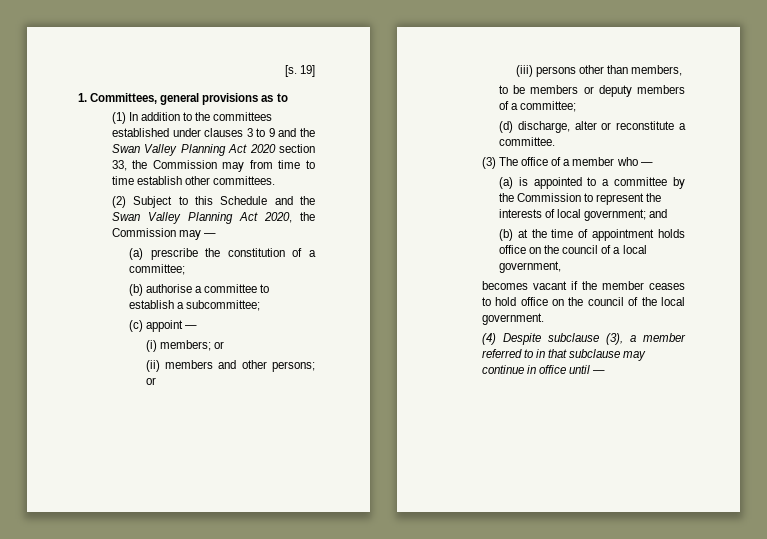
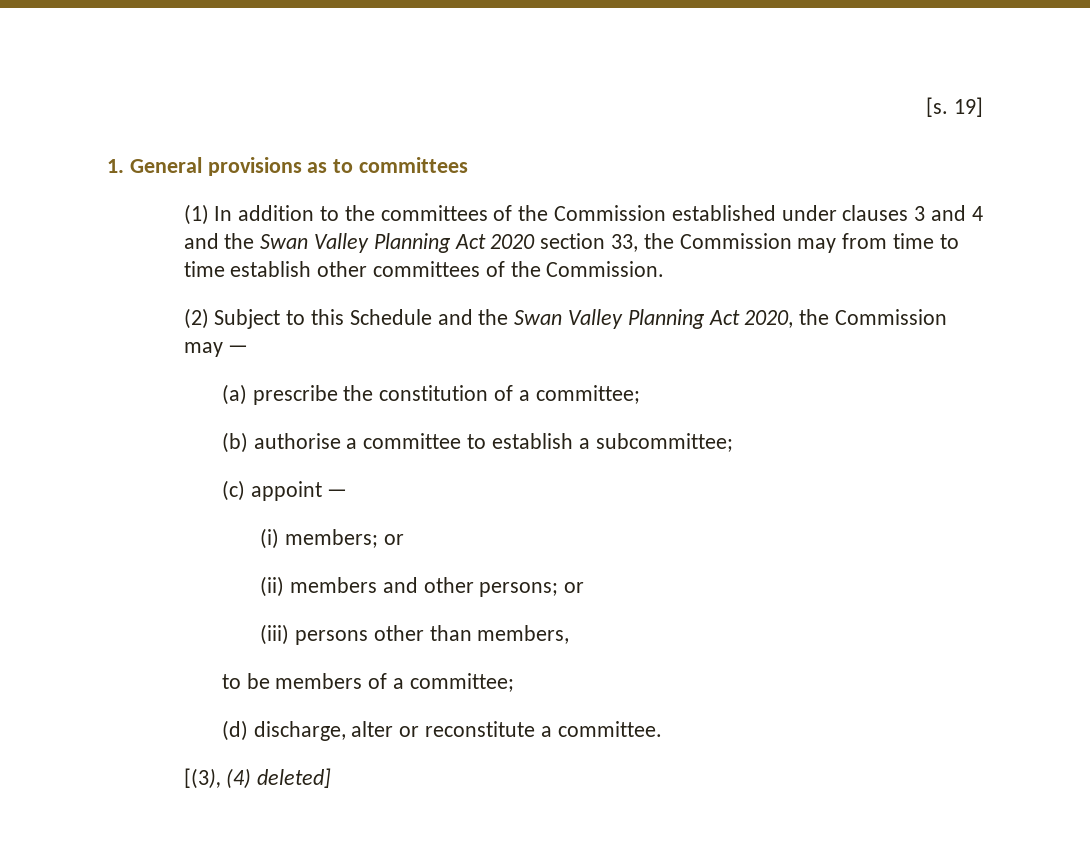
[90,93,200,105] Committees, general -> [129,157,202,173] General
(288, 97) none -> [359,157,469,173] committees
(273, 116) none -> [493,205,667,221] of the Commission
[256,128,275,137] to 9 -> [931,205,983,221] and 4
[213,176,276,185] committees. -> [373,261,665,277] committees of the Commission.
[583,85,685,97] or deputy members -> (363, 681) none
[481,157,653,169] [498,177,685,189] [498,193,662,205] [498,209,668,221] [498,229,685,241] [498,245,647,254] [498,261,561,273] [481,281,685,290] [481,297,685,306] [481,313,544,325] [481,333,686,345] [481,349,647,361] [481,365,606,374] (3) The office of a member who — // (a) is appointed to a committee by the Commission to represent the interests of local government; and // (b) at the time of appointment holds office on the council of a local government, // becomes vacant if the member ceases to hold office on the council of the local government. // (4) Despite subclause (3), a member referred to in that subclause may continue in office until — -> [183,768,332,789] [(3), (4) deleted]

